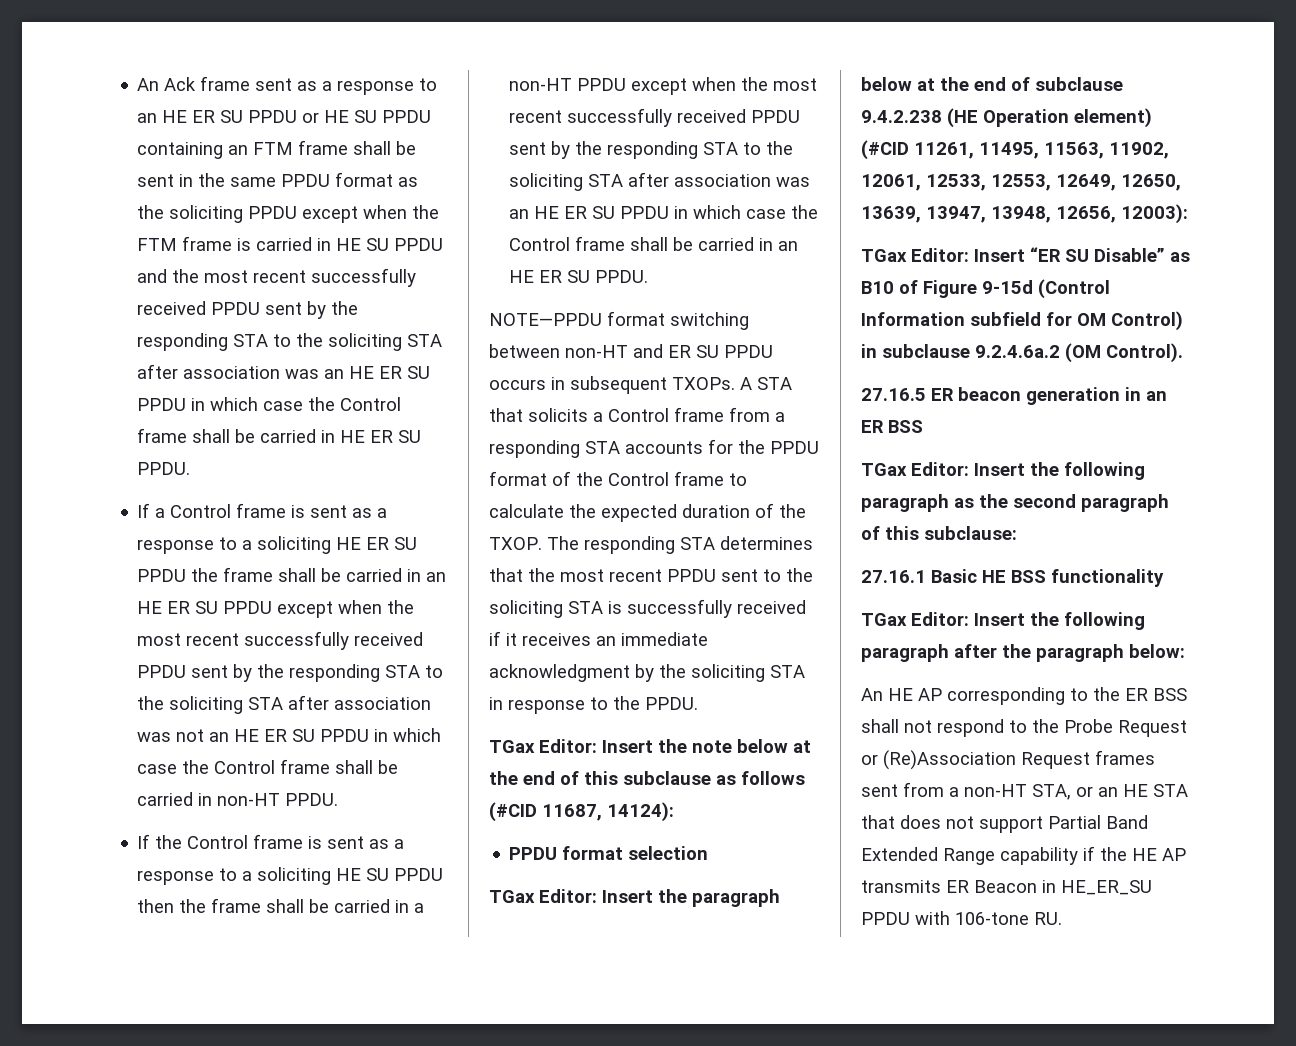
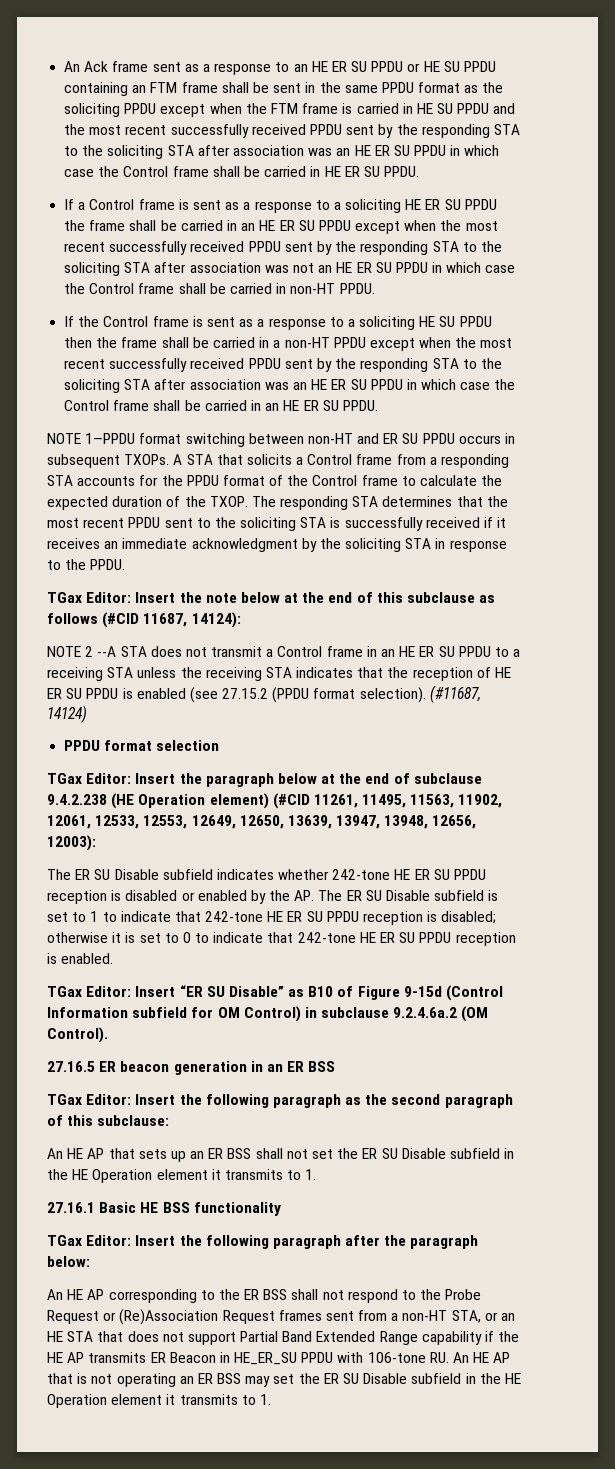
[489,313,602,326] NOTE—PPDU -> [47,433,136,444] NOTE 1—PPDU
(674, 812) none -> [47,646,521,657] [47,667,512,681] [47,685,481,703] [47,705,87,723] // NOTE 2 --A STA does not transmit a Control frame in an HE ER SU PPDU to a receiving STA unless the receiving STA indicates that the reception of HE ER SU PPDU is enabled (see 27.15.2 (PPDU format selection). (#11687, 14124)
(1188, 214) none -> [47,869,487,880] [47,890,499,904] [47,911,497,925] [47,932,516,946] [47,953,114,964] // The ER SU Disable subfield indicates whether 242-tone HE ER SU PPDU reception is disabled or enabled by the AP. The ER SU Disable subfield is set to 1 to indicate that 242-tone HE ER SU PPDU reception is disabled; otherwise it is set to 0 to indicate that 242-tone HE ER SU PPDU reception is enabled.
(1017, 533) none -> [47,1148,515,1162] [47,1169,317,1183] // An HE AP that sets up an ER BSS shall not set the ER SU Disable subfield in the HE Operation element it transmits to 1.
(1062, 918) none -> [453,1352,511,1363] [47,1373,521,1387] [47,1394,271,1408] An HE AP that is not operating an ER BSS may set the ER SU Disable subfield in the HE Operation element it transmits to 1.

